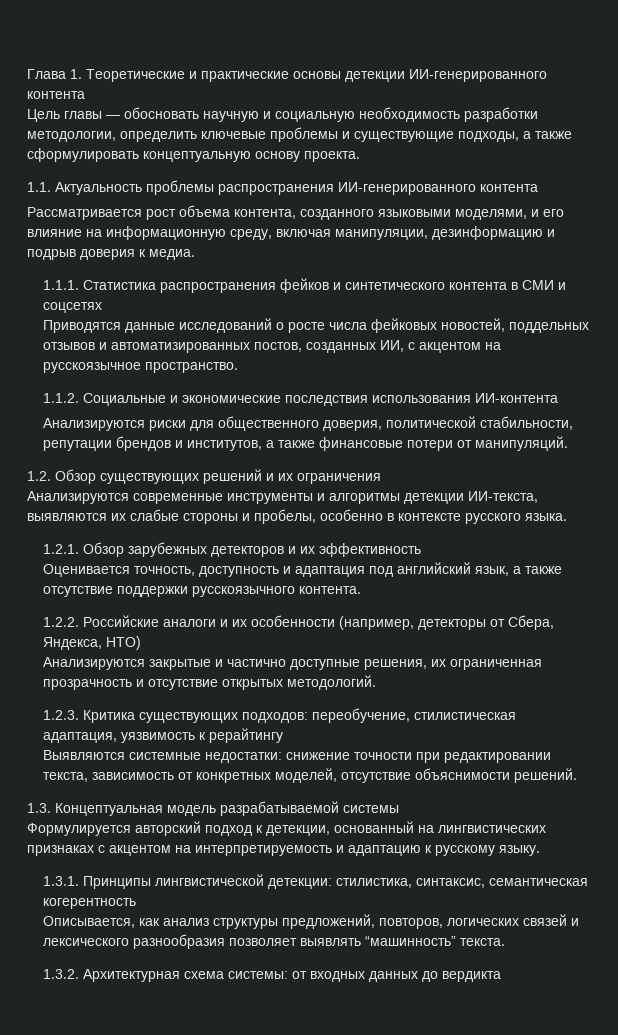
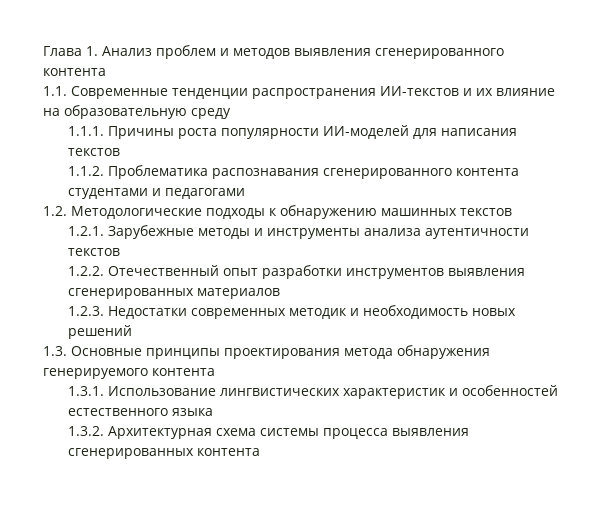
[86,69,547,82] [27,91,85,99] [27,107,538,122] [27,127,572,142] [27,148,360,162] [27,180,538,195] [27,205,564,220] [27,226,555,240] [27,249,195,260] [42,278,566,293] [42,302,102,313] [42,318,589,333] [42,340,501,353] [42,362,238,373] [42,393,558,406] [42,416,573,431] [42,436,568,451] [27,469,381,484] [27,491,538,504] [27,509,567,524] [42,542,421,557] [42,562,562,577] [42,586,361,597] [42,615,554,630] [42,636,141,650] [42,657,542,670] [42,675,376,690] [42,708,516,723] [42,728,283,743] [42,750,551,763] [42,768,577,783] [27,801,399,816] [27,821,546,836] [27,845,540,856] [42,874,588,889] [42,898,136,909] [42,914,579,929] [42,934,505,949] [42,969,501,982] Теоретические и практические основы детекции ИИ-генерированного контента // Цель главы — обосновать научную и социальную необходимость разработки методологии, определить ключевые проблемы и существующие подходы, а также сформулировать концептуальную основу проекта. // 1.1. Актуальность проблемы распространения ИИ-генерированного контента // Рассматривается рост объема контента, созданного языковыми моделями, и его влияние на информационную среду, включая манипуляции, дезинформацию и подрыв доверия к медиа. // 1.1.1. Статистика распространения фейков и синтетического контента в СМИ и соцсетях // Приводятся данные исследований о росте числа фейковых новостей, поддельных отзывов и автоматизированных постов, созданных ИИ, с акцентом на русскоязычное пространство. // 1.1.2. Социальные и экономические последствия использования ИИ-контента // Анализируются риски для общественного доверия, политической стабильности, репутации брендов и институтов, а также финансовые потери от манипуляций. // 1.2. Обзор существующих решений и их ограничения // Анализируются современные инструменты и алгоритмы детекции ИИ-текста, выявляются их слабые стороны и пробелы, особенно в контексте русского языка. // 1.2.1. Обзор зарубежных детекторов и их эффективность // Оценивается точность, доступность и адаптация под английский язык, а также отсутствие поддержки русскоязычного контента. // 1.2.2. Российские аналоги и их особенности (например, детекторы от Сбера, Яндекса, НТО) // Анализируются закрытые и частично доступные решения, их ограниченная прозрачность и отсутствие открытых методологий. // 1.2.3. Критика существующих подходов: переобучение, стилистическая адаптация, уязвимость к рерайтингу // Выявляются системные недостатки: снижение точности при редактировании текста, зависимость от конкретных моделей, отсутствие объяснимости решений. // 1.3. Концептуальная модель разрабатываемой системы // Формулируется авторский подход к детекции, основанный на лингвистических признаках с акцентом на интерпретируемость и адаптацию к русскому языку. // 1.3.1. Принципы лингвистической детекции: стилистика, синтаксис, семантическая когерентность // Описывается, как анализ структуры предложений, повторов, логических связей и лексического разнообразия позволяет выявлять “машинность” текста. // 1.3.2. Архитектурная схема системы: от входных данных до вердикта -> [102,45,504,59] [43,68,106,76] [43,86,555,99] [43,105,231,119] [68,125,518,139] [68,148,121,156] [68,165,520,179] [68,188,246,199] [43,205,512,219] [68,225,530,239] [68,248,121,256] [68,265,526,279] [68,288,281,299] [68,305,517,319] [68,325,133,339] [43,345,490,359] [43,368,215,379] [68,385,559,399] [68,408,214,416] [68,426,470,439] [68,448,261,459] Анализ проблем и методов выявления сгенерированного контента // 1.1. Современные тенденции распространения ИИ-текстов и их влияние на образовательную среду // 1.1.1. Причины роста популярности ИИ-моделей для написания текстов // 1.1.2. Проблематика распознавания сгенерированного контента студентами и педагогами // 1.2. Методологические подходы к обнаружению машинных текстов // 1.2.1. Зарубежные методы и инструменты анализа аутентичности текстов // 1.2.2. Отечественный опыт разработки инструментов выявления сгенерированных материалов // 1.2.3. Недостатки современных методик и необходимость новых решений // 1.3. Основные принципы проектирования метода обнаружения генерируемого контента // 1.3.1. Использование лингвистических характеристик и особенностей естественного языка // 1.3.2. Архитектурная схема системы процесса выявления сгенерированных контента

